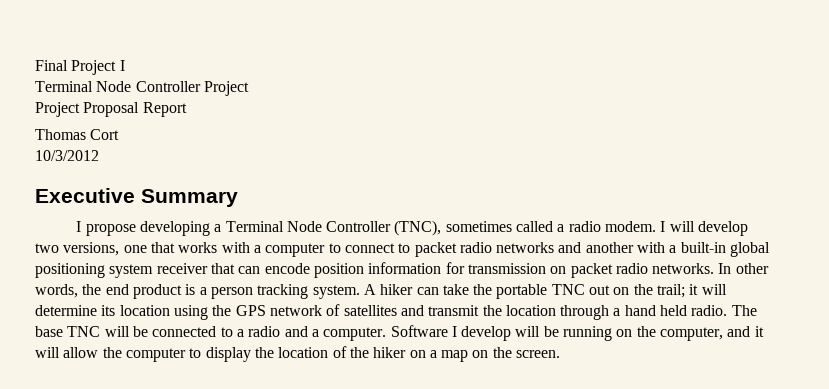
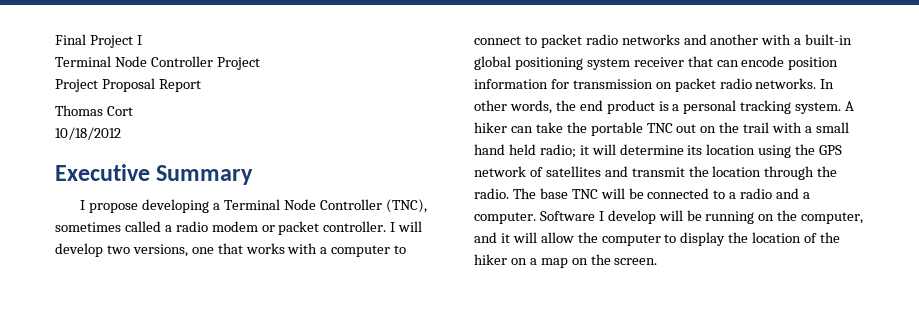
[35,150,99,161] 10/3/2012 -> [55,127,121,140] 10/18/2012
[605,221,657,232] modem. -> [211,221,387,235] modem or packet controller.
[210,287,253,299] person -> [683,100,737,114] personal
[657,284,686,298] trail; -> [743,122,849,133] [474,144,576,158] trail with a small hand held radio;
[613,305,688,316] a hand held -> [817,166,838,177] the

